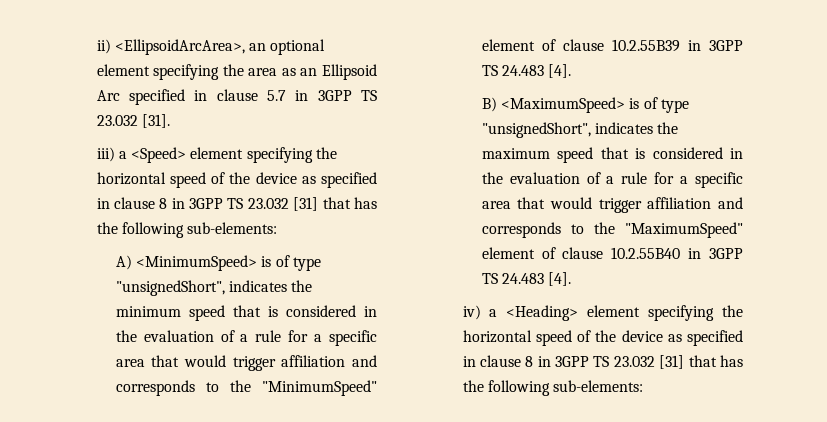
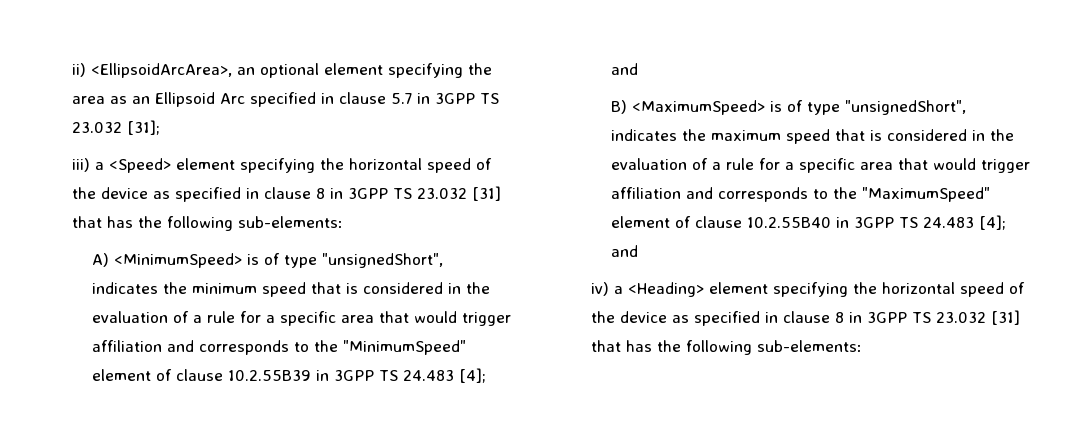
[141,114,170,128] [31]. -> [127,120,161,135] [31];
[548,64,572,78] [4]. -> [458,368,486,383] [610,63,638,75] [4]; and
[548,272,572,286] [4]. -> [978,215,1006,230] [610,245,638,257] [4]; and

